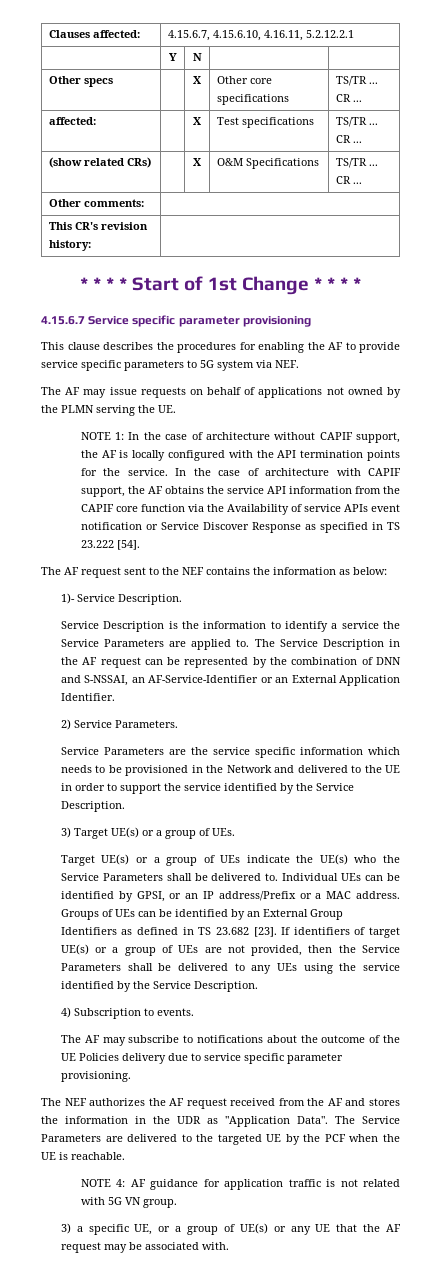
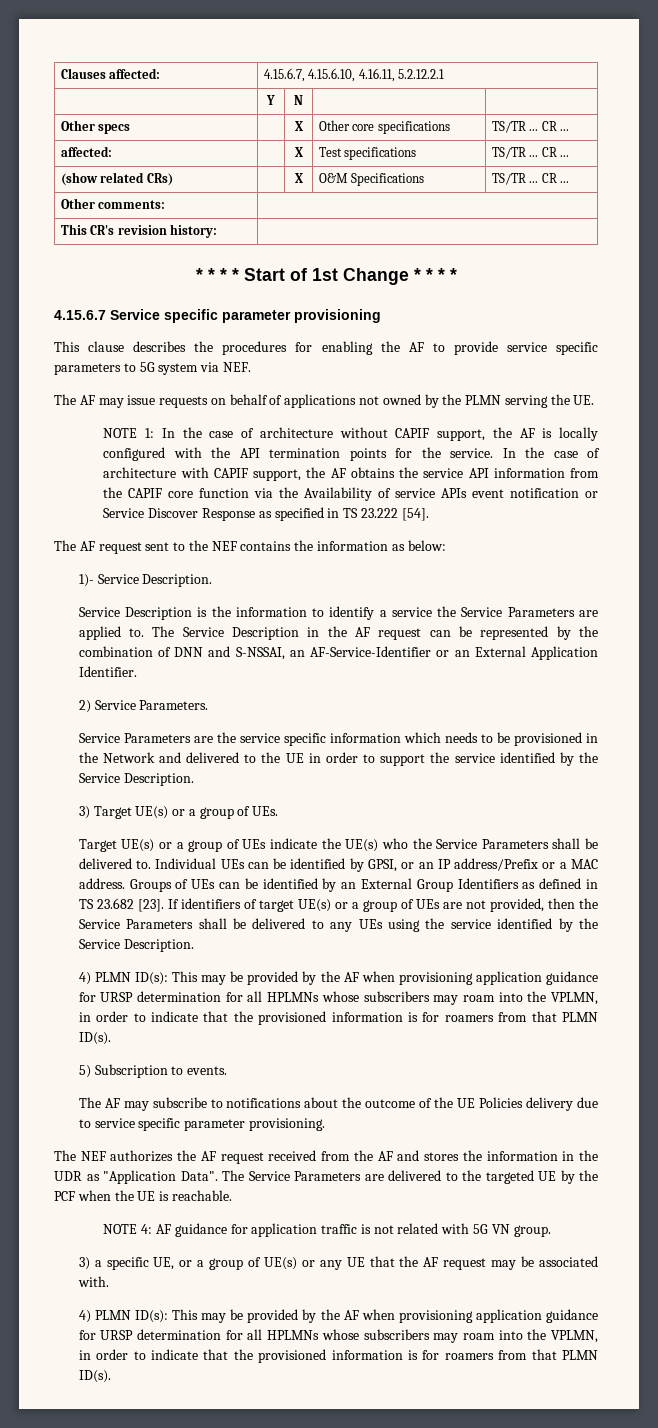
(71, 1012) none -> [94,971,598,985] [78,991,599,1005] [78,1011,599,1025] [78,1032,111,1045] [78,1065,91,1078] PLMN ID(s): This may be provided by the AF when provisioning application guidance for URSP determination for all HPLMNs whose subscribers may roam into the VPLMN, in order to indicate that the provisioned information is for roamers from that PLMN ID(s). // 5)
(229, 1246) none -> [78,1309,598,1323] [78,1329,599,1343] [78,1349,599,1363] [78,1370,111,1383] // 4) PLMN ID(s): This may be provided by the AF when provisioning application guidance for URSP determination for all HPLMNs whose subscribers may roam into the VPLMN, in order to indicate that the provisioned information is for roamers from that PLMN ID(s).

